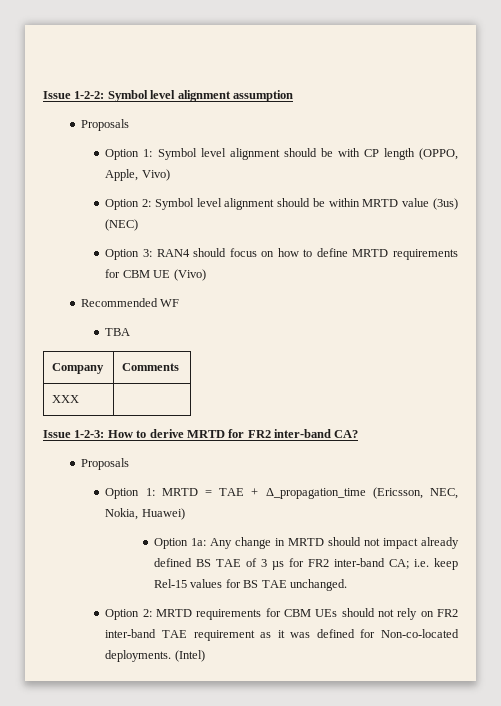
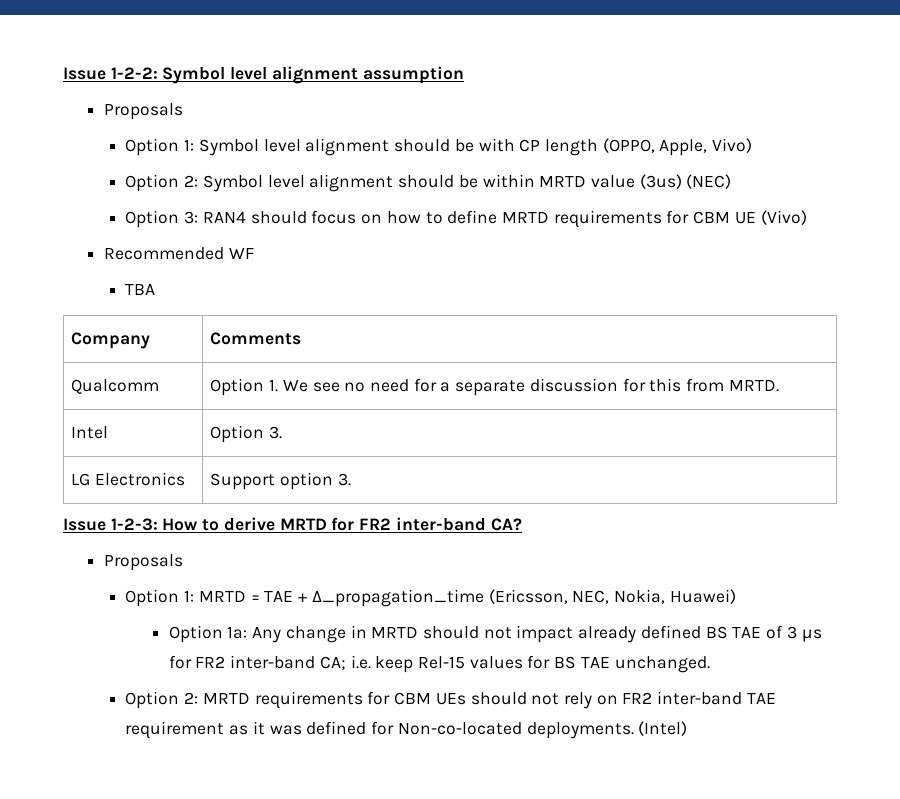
[52,395,80,403] XXX | -> [71,379,160,394] [210,378,779,396] [71,426,109,439] [210,425,283,443] [71,472,186,486] [210,472,351,490] Qualcomm | Option 1. We see no need for a separate discussion for this from MRTD. // Intel | Option 3. // LG Electronics | Support option 3.

